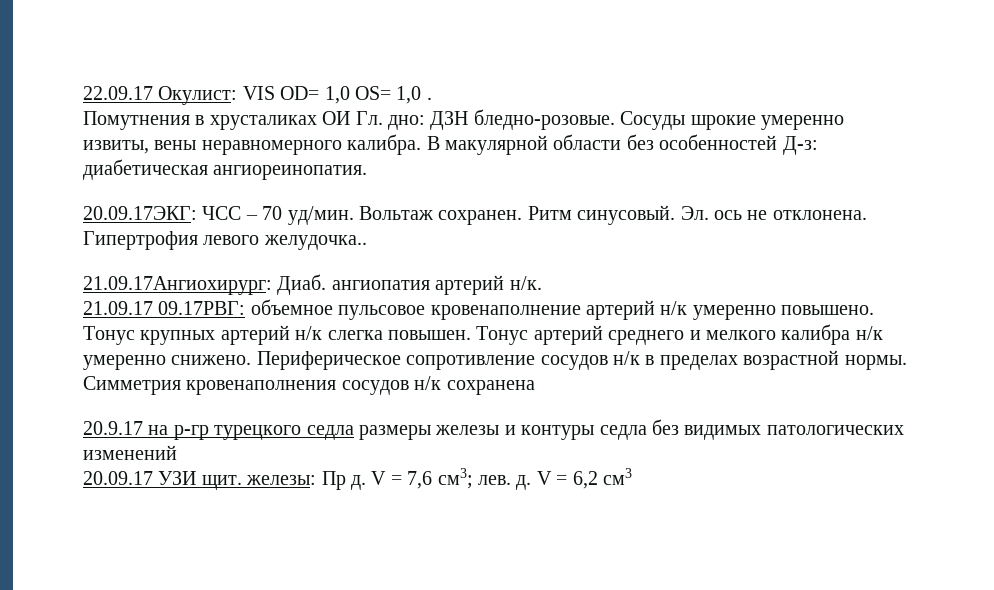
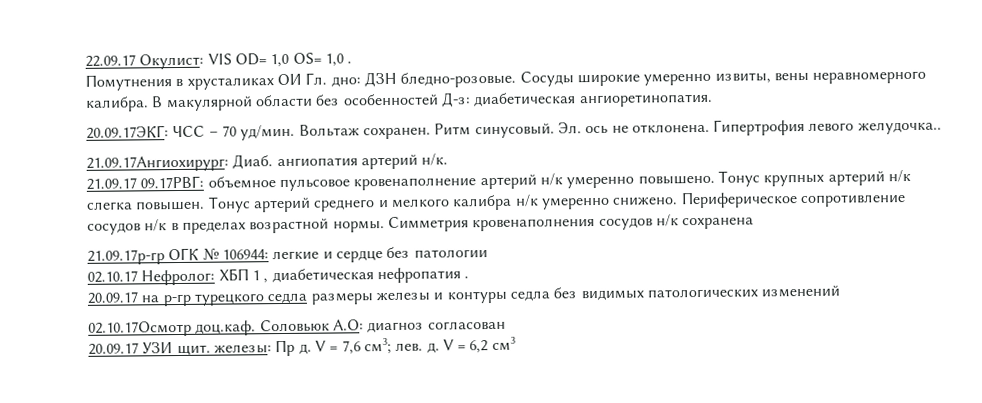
[690,115,756,130] шрокие -> [576,74,640,87] широкие
[213,165,368,180] ангиореинопатия. -> [578,93,713,108] ангиоретинопатия.
[83,421,143,435] 20.9.17 -> [87,246,488,265] [87,267,470,286] [87,291,138,304] 21.09.17р-гр ОГК № 106944: легкие и сердце без патологии // 02.10.17 Нефролог: ХБП 1 , диабетическая нефропатия . // 20.09.17
(177, 452) none -> [88,319,506,337] // 02.10.17Осмотр доц.каф. Соловьюк А.О: диагноз согласован

